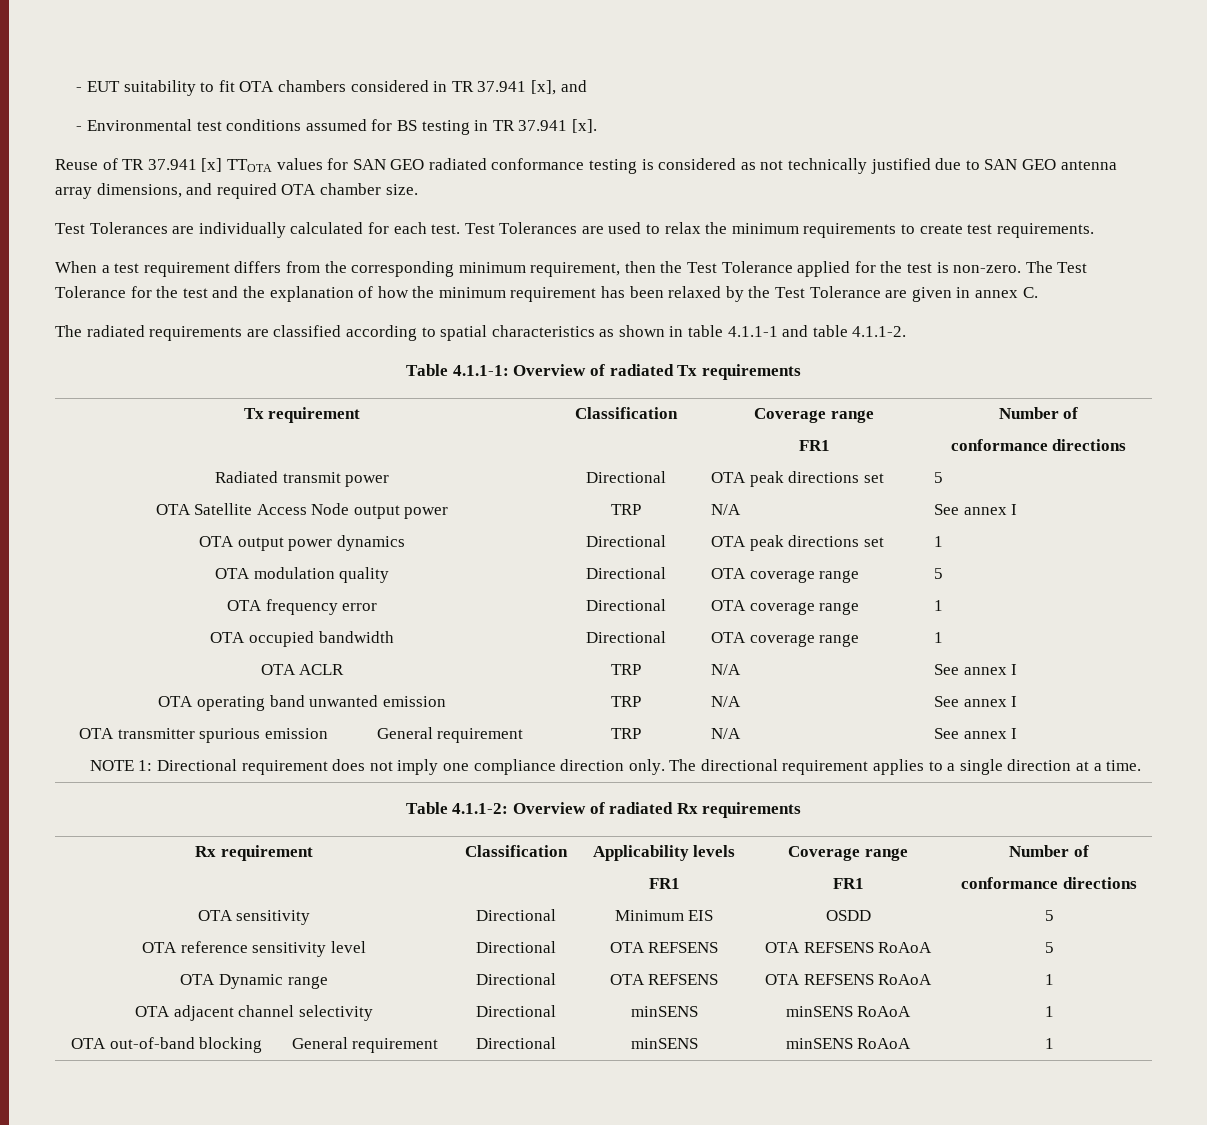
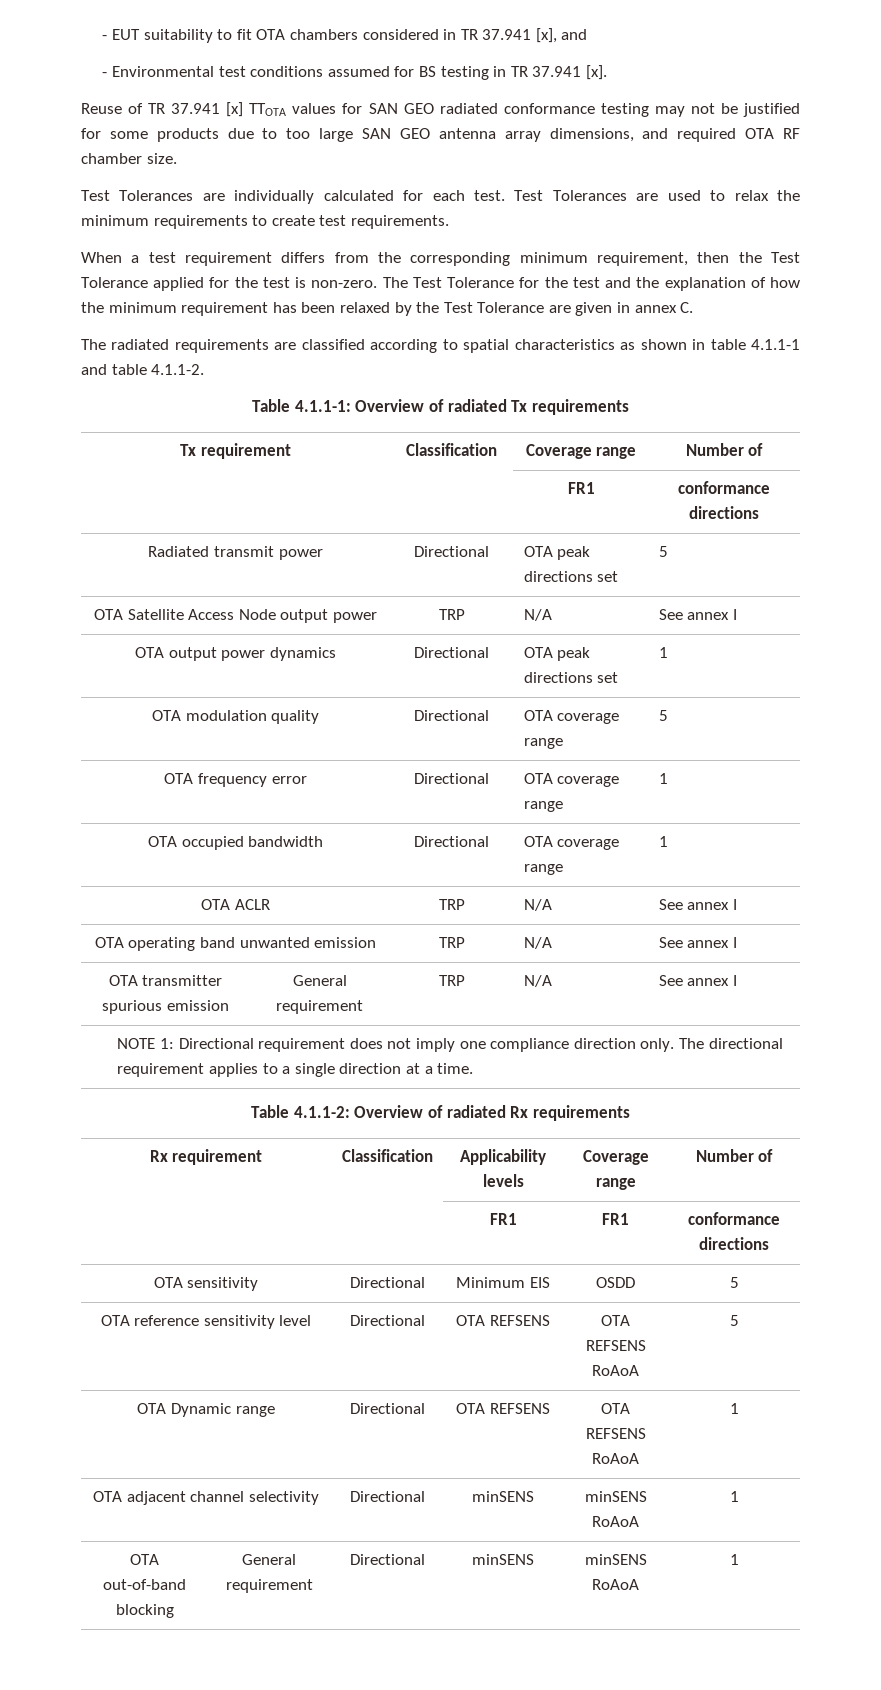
[641,158,980,174] is considered as not technically justified due to -> [654,103,800,117] [81,128,354,142] may not be justified for some products due to too large
(317, 189) none -> [783,128,801,139] RF

